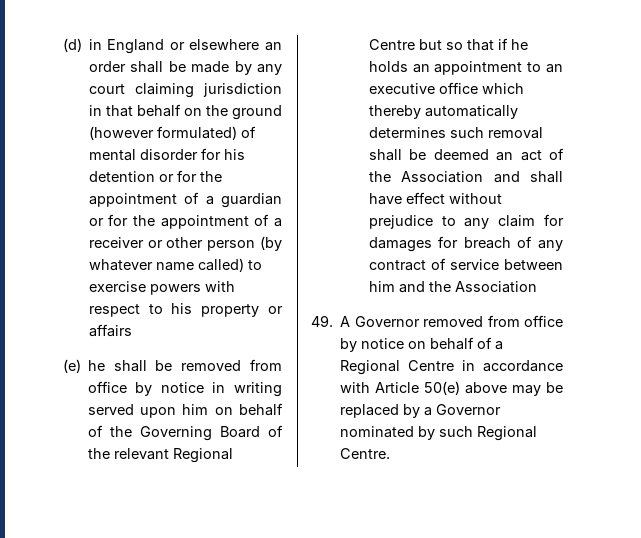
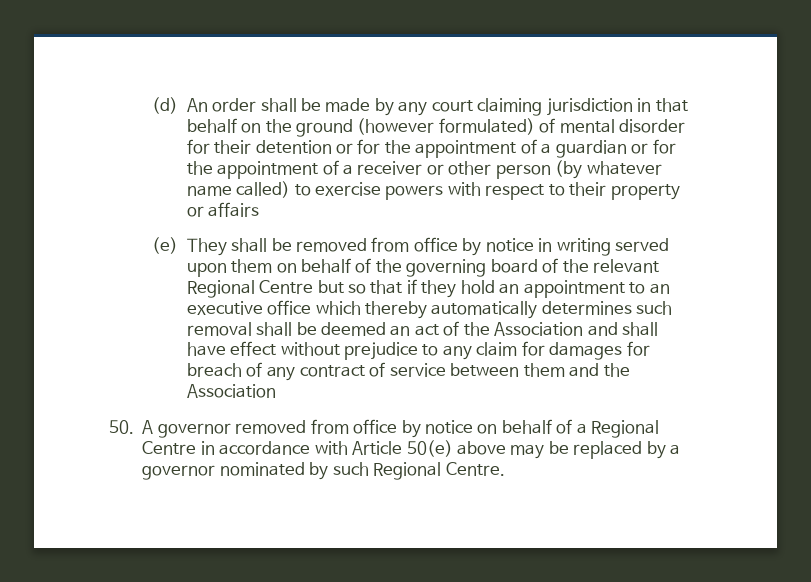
[88,39,282,54] in England or elsewhere an -> [186,98,208,112] An
[223,149,245,160] his -> [214,140,252,154] their
[171,303,193,314] his -> [569,182,607,196] their
[87,360,105,371] he -> [186,238,227,256] They
[182,404,209,415] him -> [231,259,273,273] them
[139,426,260,441] Governing Board -> [406,259,538,277] governing board
[510,39,528,50] [368,61,408,72] he holds -> [421,280,495,298] they hold
[368,281,395,292] him -> [523,363,565,377] them
[311,315,420,327] 49. A Governor -> [109,420,231,438] 50. A governor
[436,404,502,415] Governor -> [142,465,216,480] governor

